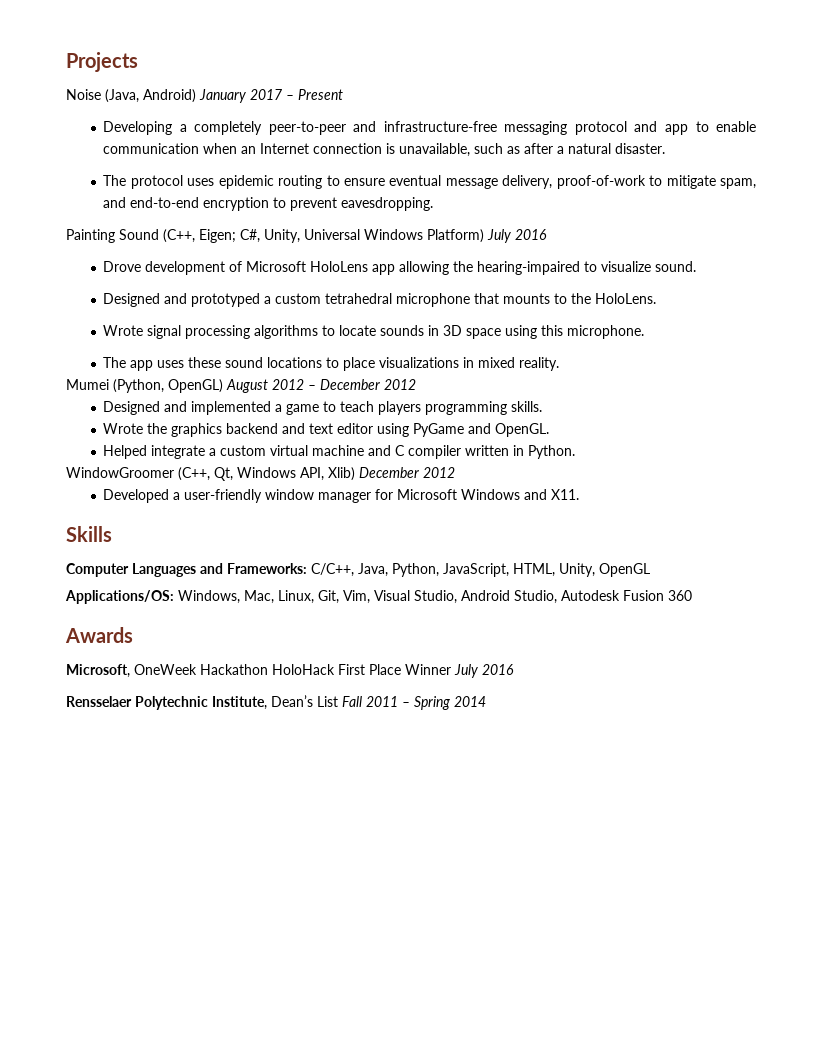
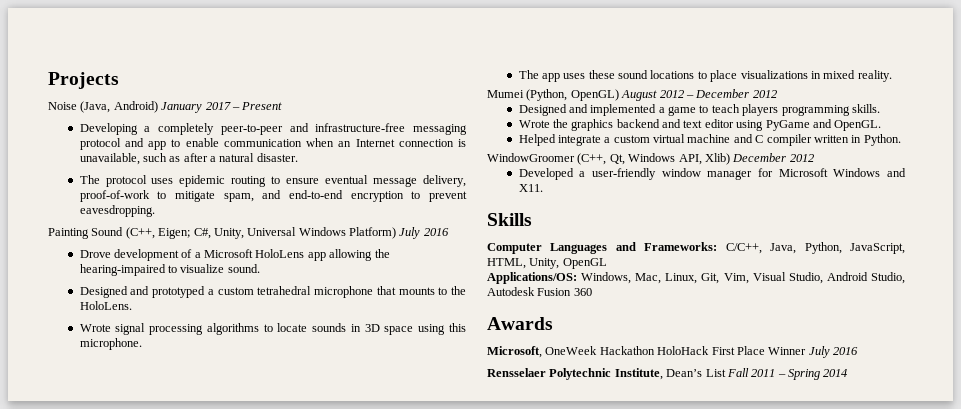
(243, 266) none -> [194,252,201,258] a

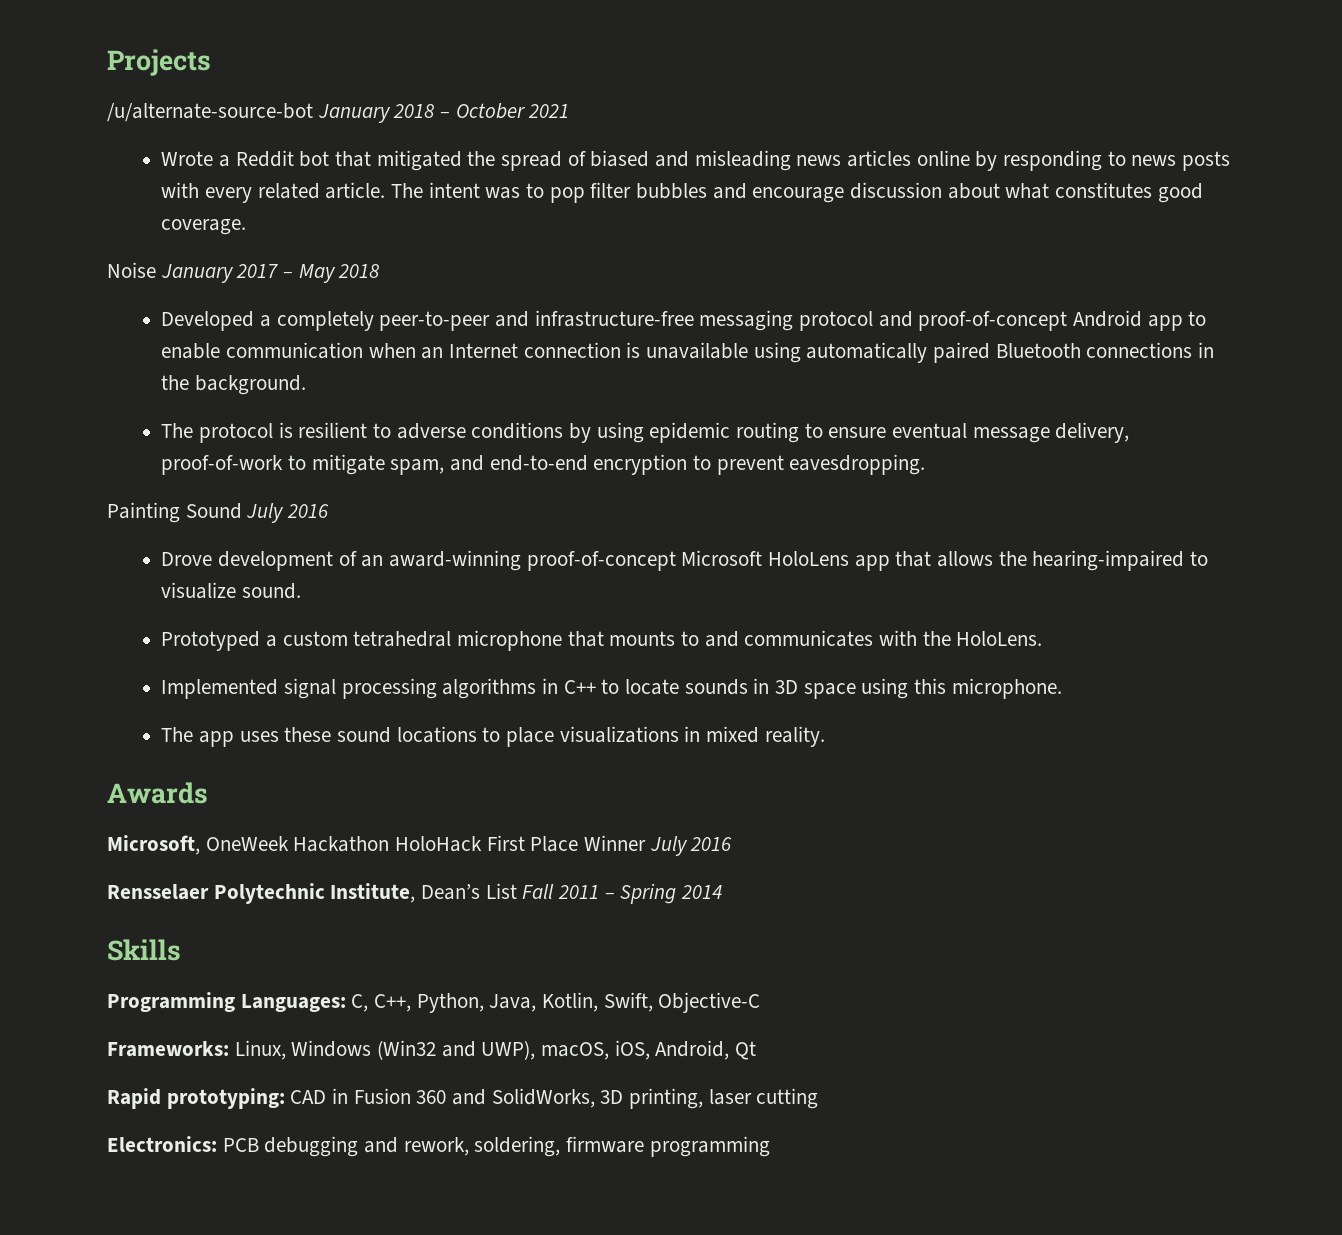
(119, 80) none -> [107,103,570,123] [161,150,1231,171] [161,182,1203,203] [161,219,247,235] // /u/alternate-source-bot January 2018 – October 2021 // Wrote a Reddit bot that mitigated the spread of biased and misleading news articles online by responding to news posts with every related article. The intent was to pop filter bubbles and encourage discussion about what constitutes good coverage.
[80,101,158,113] (Java, Android) -> (156, 270) none
[241,102,283,110] [79,123,138,135] Present // Developing -> [298,264,380,283] [161,311,255,331] May 2018 // Developed
(144, 142) none -> [918,310,1143,331] proof-of-concept Android
[79,153,298,165] [79,175,174,187] unavailable, such as after a natural disaster. // The protocol uses -> [646,342,1215,363] [161,375,307,395] [161,422,644,443] unavailable using automatically paired Bluetooth connections in the background. // The protocol is resilient to adverse conditions by using
[125,227,396,239] (C++, Eigen; C#, Unity, Universal Windows Platform) -> (242, 511) none
[194,252,201,258] a -> [361,550,676,571] an award-winning proof-of-concept
[329,249,373,261] allowing -> [895,551,994,567] that allows
[79,286,206,298] Designed and prototyped -> [161,631,261,651] Prototyped
(448, 291) none -> [704,630,918,647] and communicates with
[79,324,111,332] Wrote -> [161,679,279,699] Implemented
(259, 329) none -> [542,678,596,694] in C++
[487,89,777,101] [518,104,880,116] [518,119,882,131] [518,134,901,146] [487,153,814,165] [518,168,906,180] [518,184,543,192] [487,213,532,226] [487,242,905,254] [487,258,607,269] [487,272,905,284] [487,287,592,296] // Mumei (Python, OpenGL) August 2012 – December 2012 // Designed and implemented a game to teach players programming skills. // Wrote the graphics backend and text editor using PyGame and OpenGL. // Helped integrate a custom virtual machine and C compiler written in Python. // WindowGroomer (C++, Qt, Windows API, Xlib) December 2012 // Developed a user-friendly window manager for Microsoft Windows and X11. // Skills // Computer Languages and Frameworks: C/C++, Java, Python, JavaScript, HTML, Unity, OpenGL // Applications/OS: Windows, Mac, Linux, Git, Vim, Visual Studio, Android Studio, Autodesk Fusion 360 -> (825, 736) none
(848, 373) none -> [107,939,181,961] [107,992,761,1013] [107,1040,757,1060] [107,1088,819,1109] [107,1136,770,1157] // Skills // Programming Languages: C, C++, Python, Java, Kotlin, Swift, Objective-C // Frameworks: Linux, Windows (Win32 and UWP), macOS, iOS, Android, Qt // Rapid prototyping: CAD in Fusion 360 and SolidWorks, 3D printing, laser cutting // Electronics: PCB debugging and rework, soldering, firmware programming

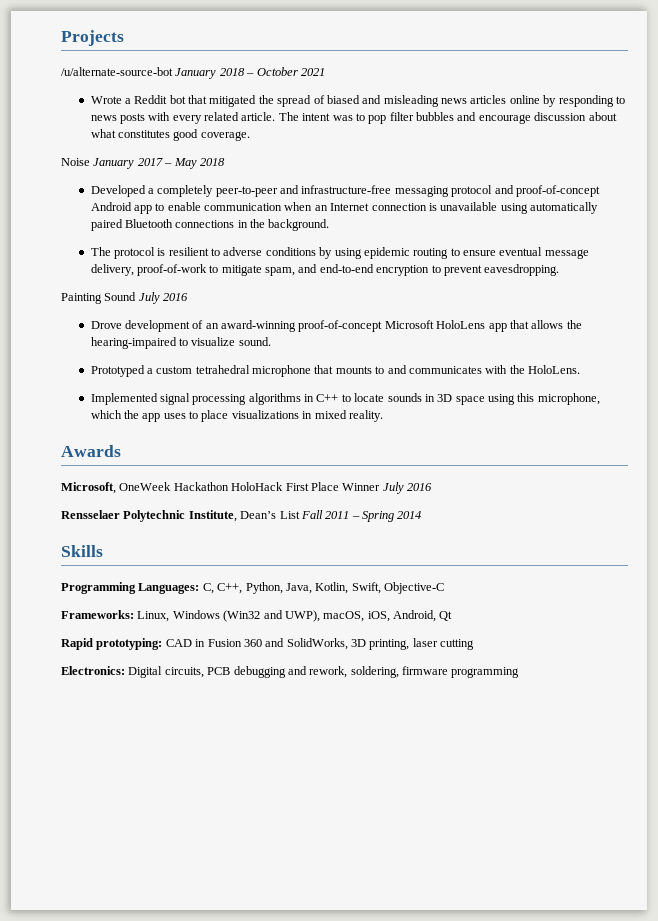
[951,678,1062,699] [161,726,477,747] microphone. // The app uses these sound locations -> [537,393,600,405] [90,410,186,422] microphone, which the app uses
(217, 1144) none -> [128,666,204,678] Digital circuits,

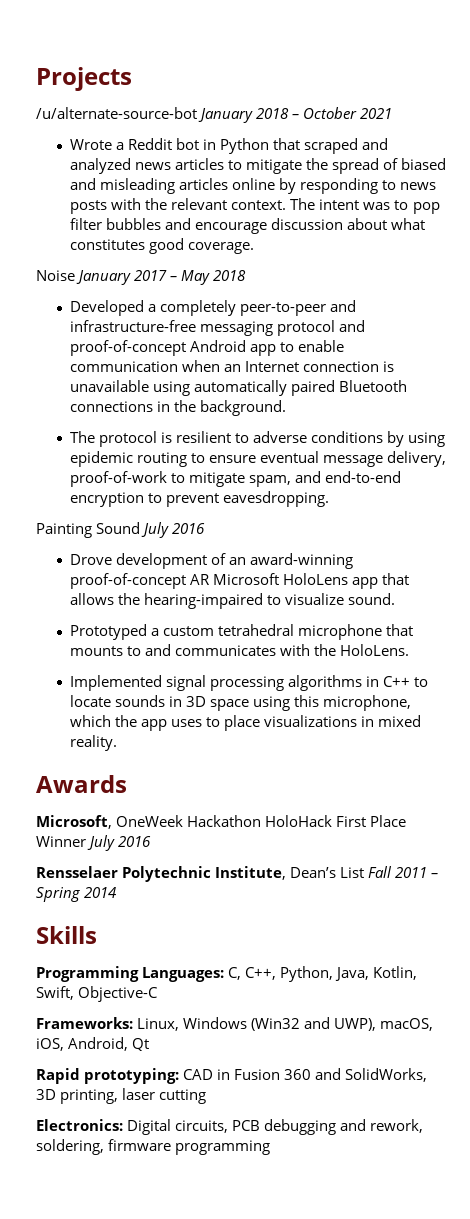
[188,95,257,107] that mitigated -> [203,138,389,154] [70,158,303,174] in Python that scraped and analyzed news articles to mitigate
[441,98,468,104] news -> (176, 186) none
[172,112,276,124] every related article. -> [145,198,287,210] the relevant context.
(383, 326) none -> [190,574,211,585] AR

